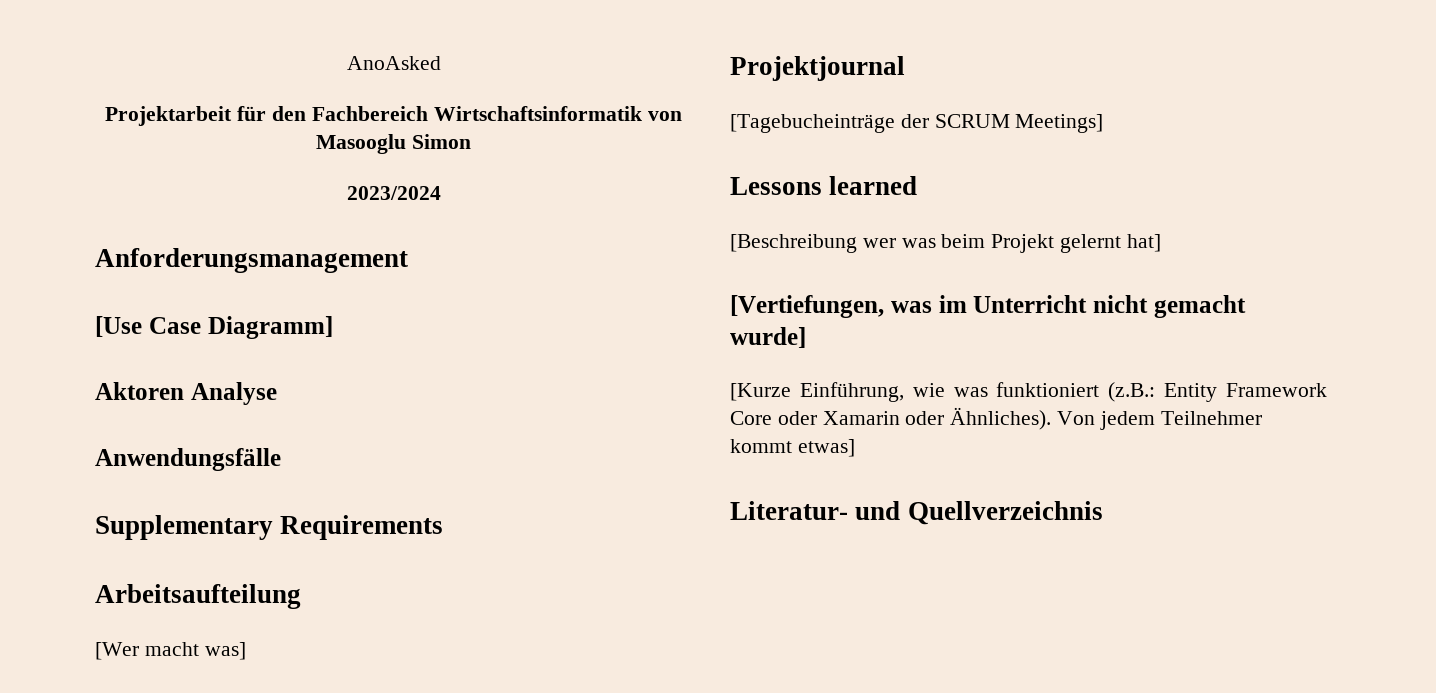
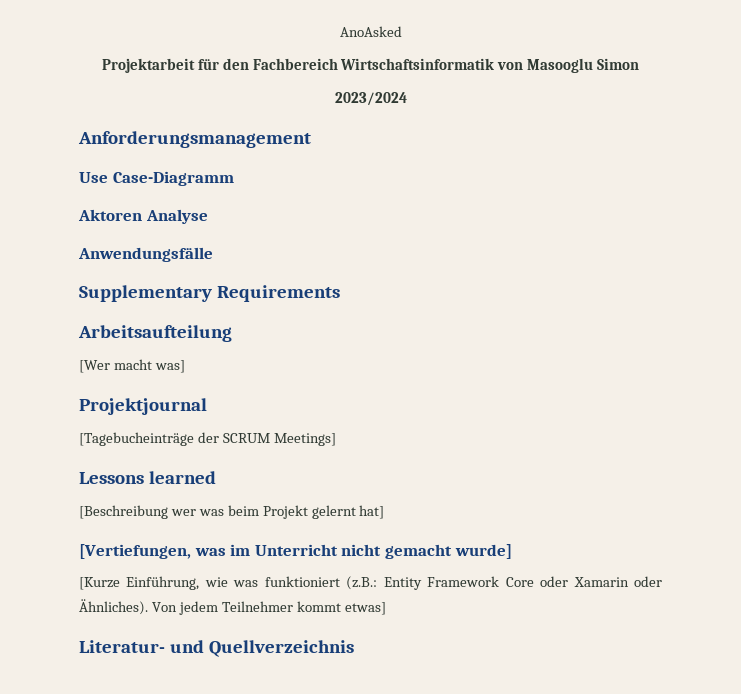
[95,316,333,339] [Use Case Diagramm] -> [79,171,234,186] Use Case-Diagramm

